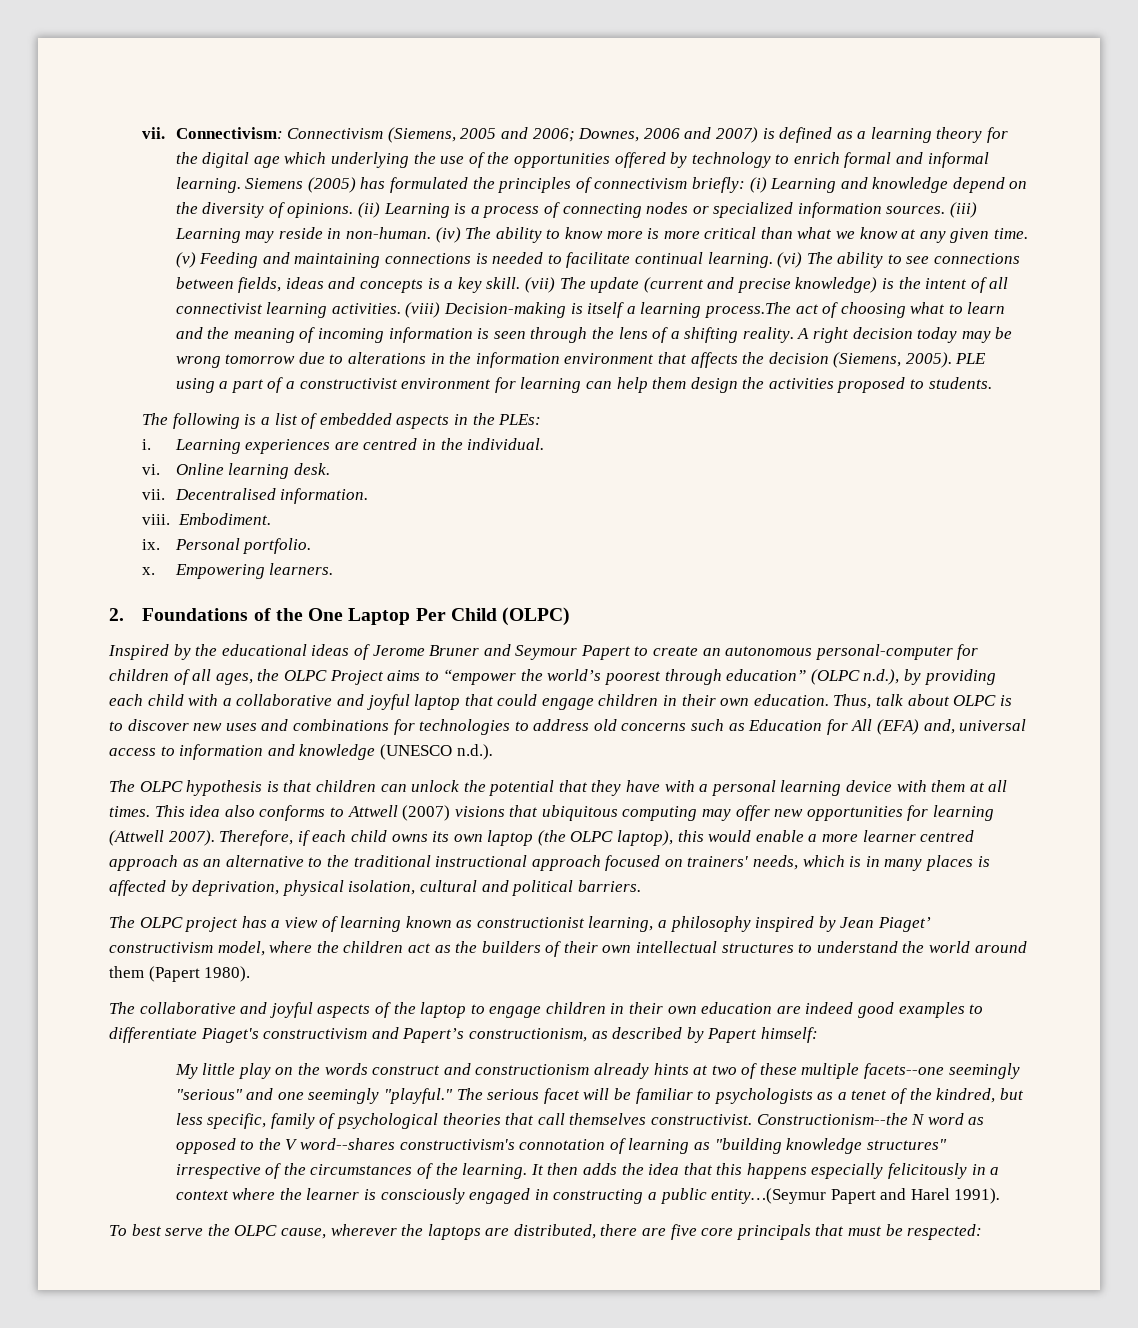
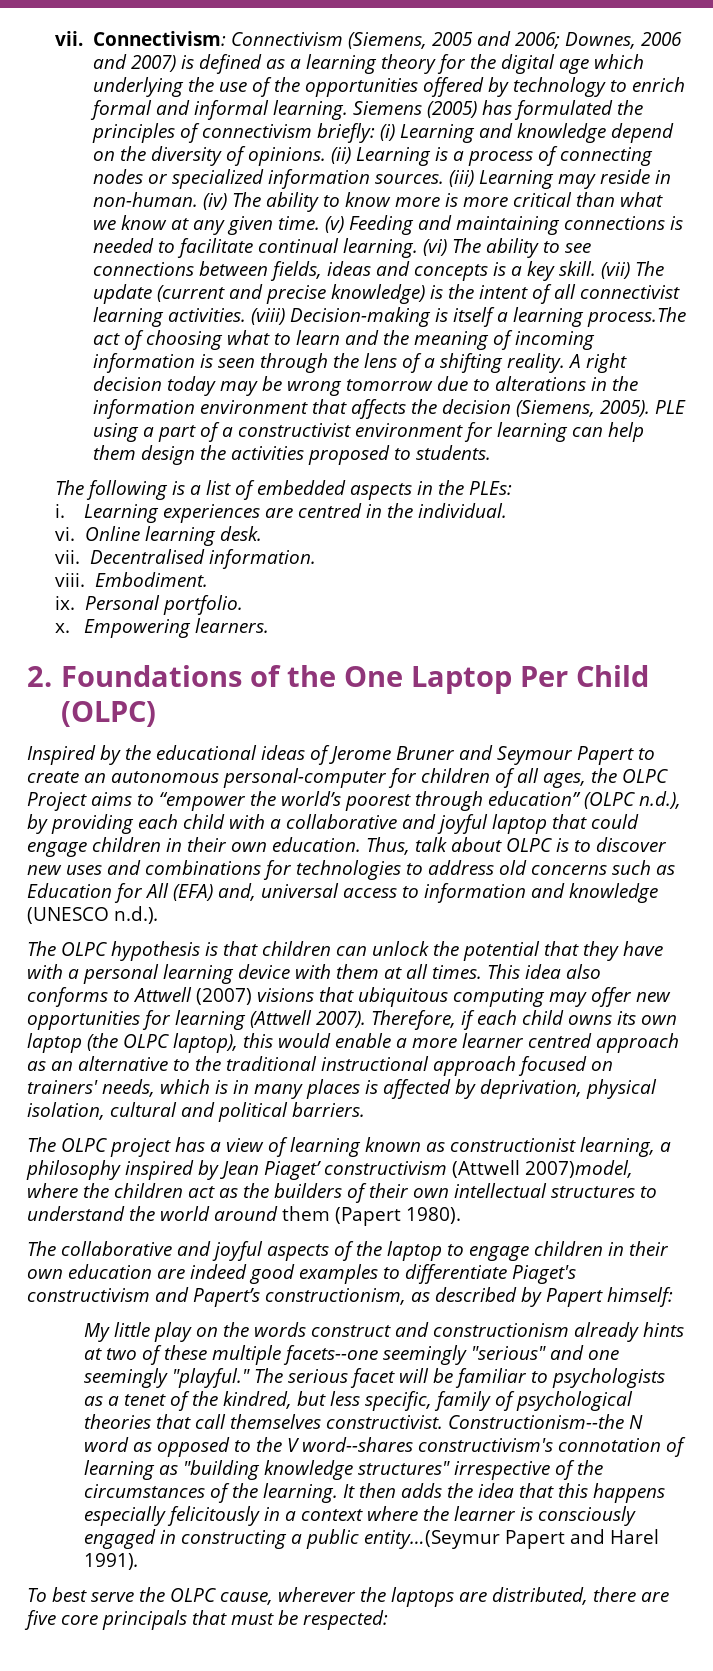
[217,941,265,956] model, -> [452,1160,633,1178] (Attwell 2007)model,

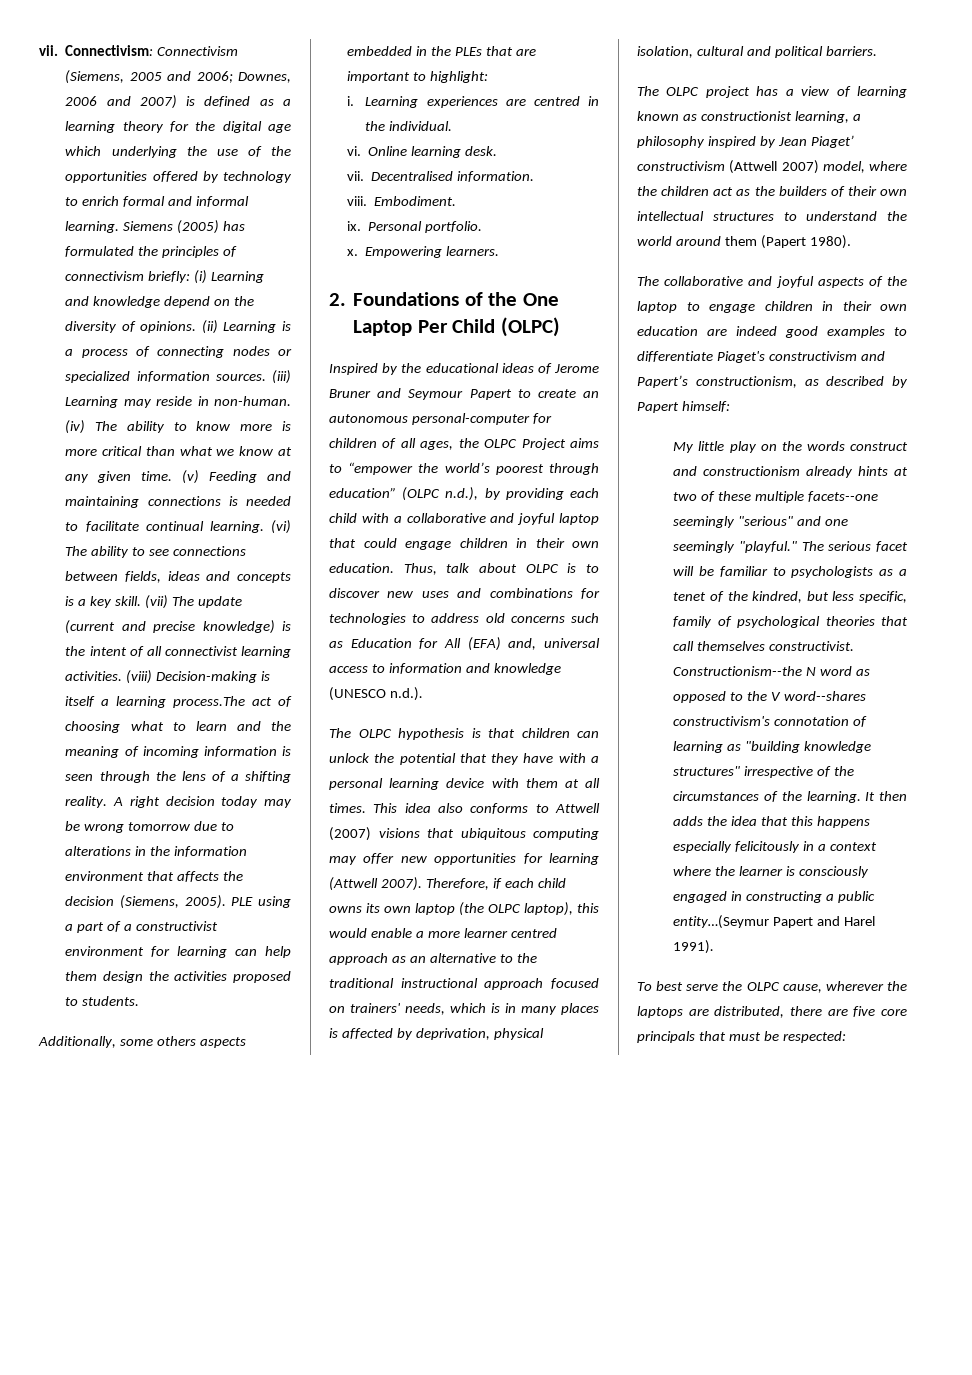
[55,480,513,500] The following is a list of embedded aspects in the PLEs: -> [38,1036,246,1048] [347,46,536,56] [347,71,489,83] Additionally, some others aspects embedded in the PLEs that are important to highlight:
[525,1160,633,1178] 2007)model, -> [781,160,865,174] 2007) model,

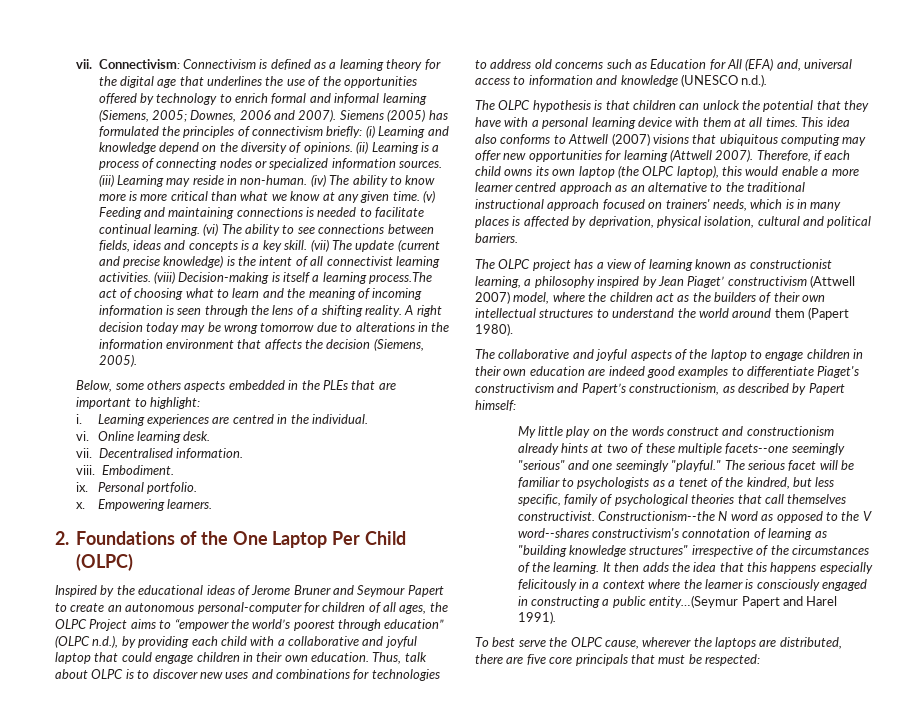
[65,70,291,84] [65,95,177,109] (Siemens, 2005 and 2006; Downes, 2006 and 2007) -> (256, 64) none
[65,146,177,158] which underlying -> [179,76,263,86] that underlines
[65,221,120,233] learning. -> [382,93,427,105] [98,109,337,122] learning (Siemens, 2005; Downes, 2006 and 2007).
[231,896,291,908] [65,921,219,933] [65,946,291,958] [65,971,291,983] [65,996,140,1006] [38,1036,117,1048] PLE using a part of a constructivist environment for learning can help them design the activities proposed to students. // Additionally, -> [76,380,113,392] // Below,

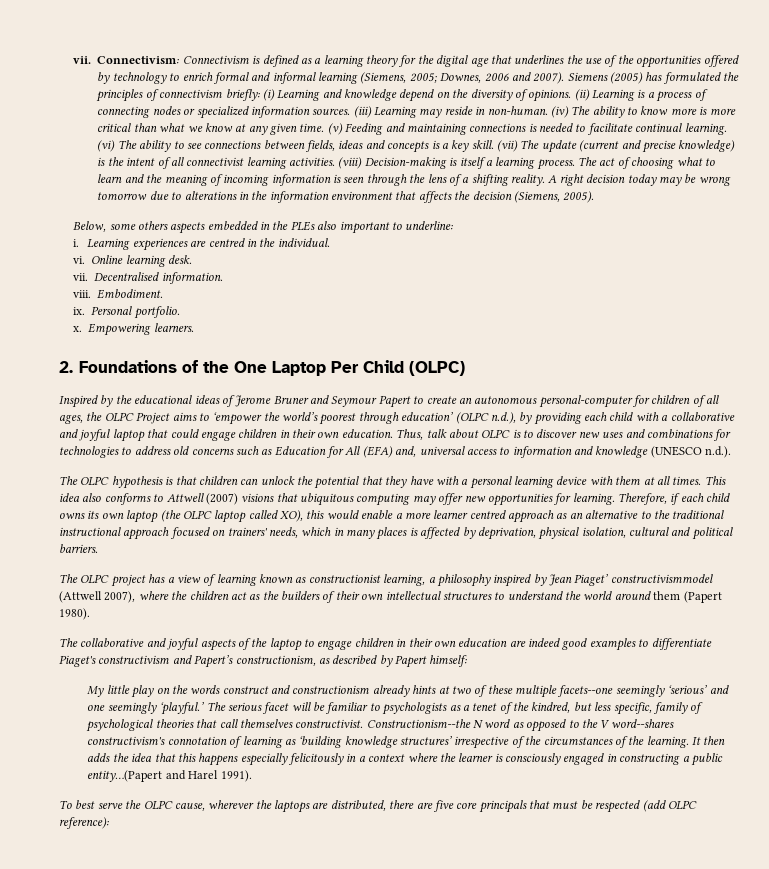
[369,272,433,284] process.The -> [536,157,598,170] process. The
[351,380,396,390] that are -> [317,221,337,230] also
[150,397,201,409] highlight: -> [405,221,454,230] underline:
[174,619,229,631] “empower -> [212,412,263,425] ‘empower
[384,619,445,629] education” -> [401,412,454,421] education’
[623,149,754,162] learning (Attwell 2007). -> [572,493,615,505] learning.
[676,165,719,178] laptop), -> [214,510,303,523] laptop called XO),
[785,199,794,209] is -> (332, 531) none
[727,275,855,288] [475,291,550,304] constructivism (Attwell 2007) model, -> [610,574,713,583] [59,591,136,603] constructivismmodel (Attwell 2007),
[517,460,565,470] "serious" -> [667,685,708,694] ‘serious’
[671,460,722,472] "playful." -> [159,702,205,715] ‘playful.’
[517,545,689,557] "building knowledge structures" -> [298,736,453,748] ‘building knowledge structures’
[649,595,780,608] entity…(Seymur Papert -> [87,770,163,782] entity…(Papert
[705,654,760,666] respected: -> [595,800,697,813] [59,817,109,829] respected (add OLPC reference):

